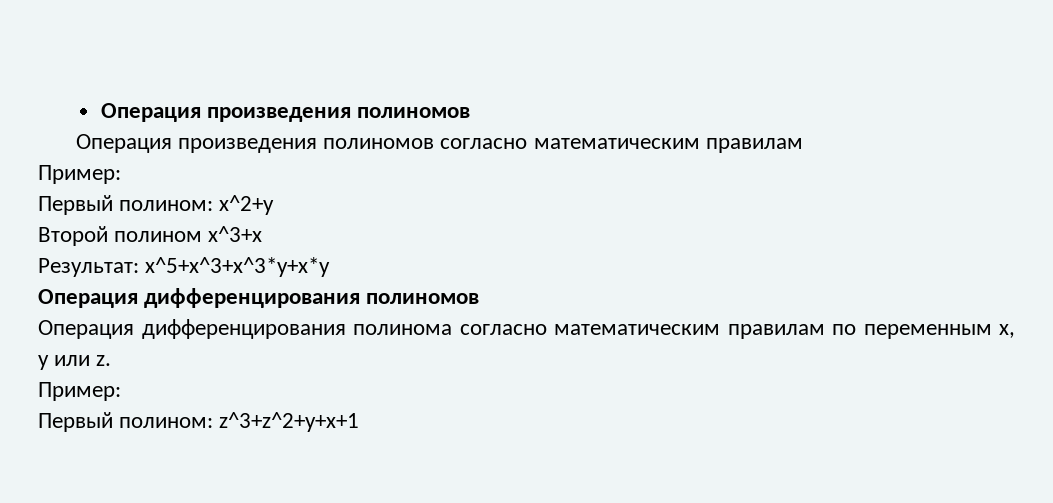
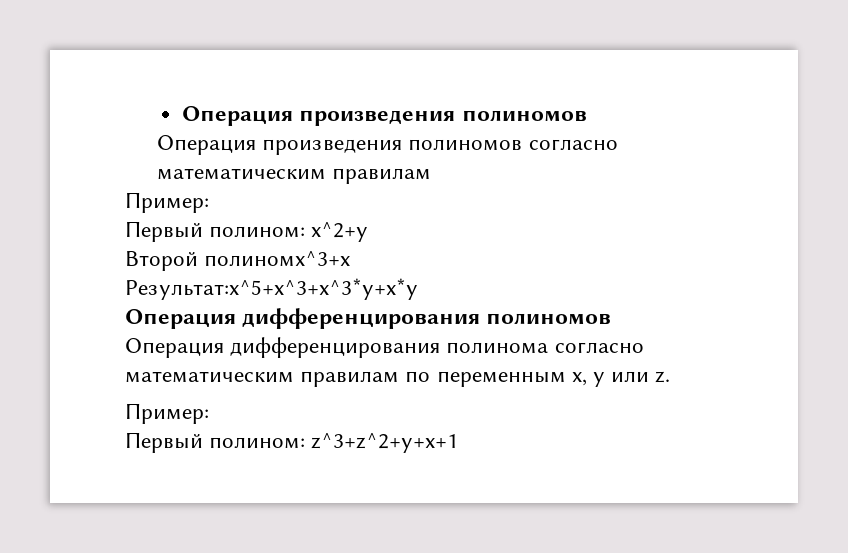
[114,226,263,242] [38,257,331,277] полином x^3+x // Результат: x^5+x^3+x^3*y+x*y -> [204,251,351,267] [125,278,418,300] полиномx^3+x // Результат:x^5+x^3+x^3*y+x*y

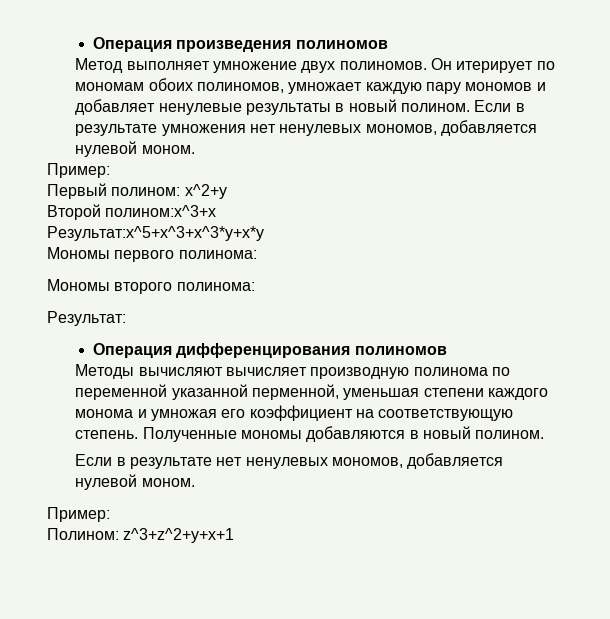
[156,135,618,155] [156,168,432,184] Операция произведения полиномов согласно математическим правилам -> [75,58,555,73] [75,78,546,94] [75,99,525,115] [75,120,538,136] [75,141,195,157] Метод выполняет умножение двух полиномов. Он итерирует по мономам обоих полиномов, умножает каждую пару мономов и добавляет ненулевые результаты в новый полином. Если в результате умножения нет ненулевых мономов, добавляется нулевой моном.
[204,251,351,267] полиномx^3+x -> [105,205,217,217] полином:x^3+x
[125,308,612,329] [125,337,644,358] [125,371,671,387] [125,403,209,424] [125,432,306,453] Операция дифференцирования полиномов // Операция дифференцирования полинома согласно математическим правилам по переменным x, y или z. // Пример: // Первый полином: -> [47,247,257,262] [47,279,255,294] [47,311,126,326] [93,343,447,358] [75,364,511,379] [75,384,549,400] [75,405,514,421] [75,426,545,442] [75,453,504,469] [75,474,195,490] [47,507,110,522] [47,528,119,540] Мономы первого полинома: // Мономы второго полинома: // Результат: // Операция дифференцирования полиномов // Методы вычисляют вычисляет производную полинома по переменной указанной перменной, уменьшая степени каждого монома и умножая его коэффициент на соответствующую степень. Полученные мономы добавляются в новый полином. // Если в результате нет ненулевых мономов, добавляется нулевой моном. // Пример: // Полином:

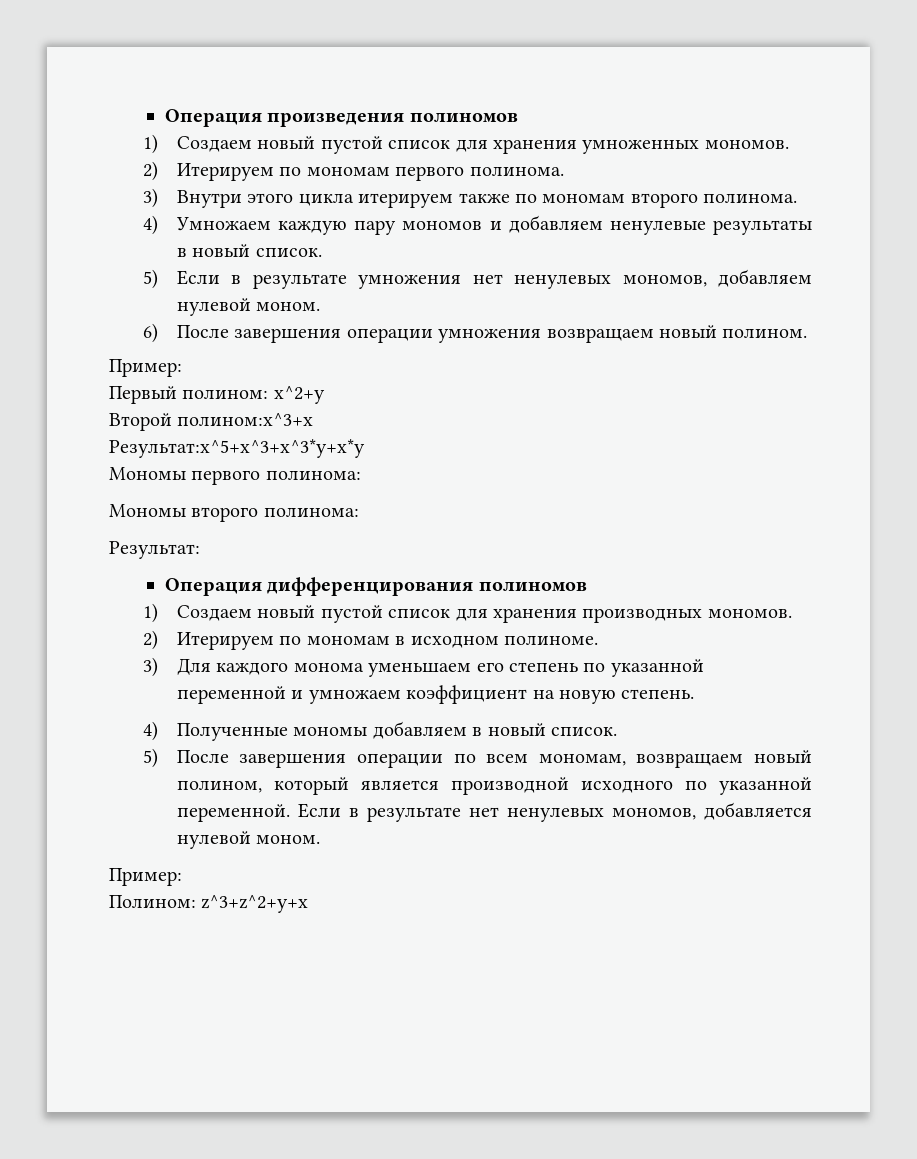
[75,58,555,73] [75,78,363,94] Метод выполняет умножение двух полиномов. Он итерирует по мономам обоих полиномов, умножает -> [142,134,789,154] [142,161,564,181] [142,188,798,208] [142,215,271,235] 1) Создаем новый пустой список для хранения умноженных мономов. // 2) Итерируем по мономам первого полинома. // 3) Внутри этого цикла итерируем также по мономам второго полинома. // 4) Умножаем
[75,99,156,115] добавляет -> [508,215,603,233] добавляем
[401,103,471,112] полином. -> [255,248,322,257] [142,269,158,289] список. // 5)
[441,120,538,136] [75,141,195,157] добавляется нулевой моном. -> [718,269,812,287] [176,298,321,316] [142,323,808,343] добавляем нулевой моном. // 6) После завершения операции умножения возвращаем новый полином.
[75,364,511,379] [75,384,549,400] [75,409,246,421] Методы вычисляют вычисляет производную полинома по переменной указанной перменной, уменьшая степени каждого монома и умножая его -> [142,603,792,623] [142,630,598,650] [142,657,704,677] [176,686,401,704] 1) Создаем новый пустой список для хранения производных мономов. // 2) Итерируем по мономам в исходном полиноме. // 3) Для каждого монома уменьшаем его степень по указанной переменной и умножаем
[378,409,514,421] соответствующую -> [558,690,616,704] новую
(139, 434) none -> [142,721,158,741] // 4)
[306,426,545,442] добавляются в новый полином. // -> [372,721,617,739] [142,748,812,768] [176,777,812,795] [176,804,290,822] добавляем в новый список. // 5) После завершения операции по всем мономам, возвращаем новый полином, который является производной исходного по указанной переменной.
[123,528,235,543] z^3+z^2+y+x+1 -> [201,895,309,913] z^3+z^2+y+x

